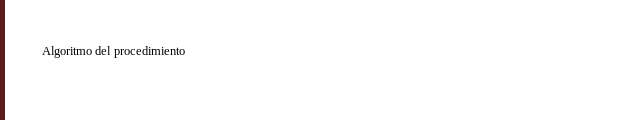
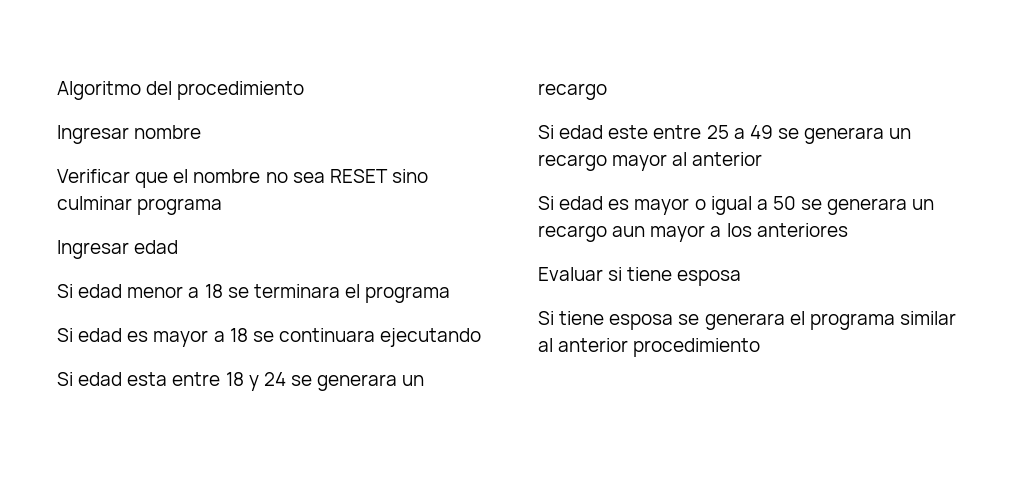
(185, 52) none -> [57,125,202,144] [57,169,428,188] [57,196,223,215] [57,240,179,259] [57,284,451,303] [57,328,482,347] [57,372,425,391] [538,83,607,100] [538,125,912,144] [538,152,763,171] [538,196,935,215] [538,223,848,242] [538,267,742,286] [538,311,956,330] [538,338,761,357] // Ingresar nombre // Verificar que el nombre no sea RESET sino culminar programa // Ingresar edad // Si edad menor a 18 se terminara el programa // Si edad es mayor a 18 se continuara ejecutando // Si edad esta entre 18 y 24 se generara un recargo // Si edad este entre 25 a 49 se generara un recargo mayor al anterior // Si edad es mayor o igual a 50 se generara un recargo aun mayor a los anteriores // Evaluar si tiene esposa // Si tiene esposa se generara el programa similar al anterior procedimiento

